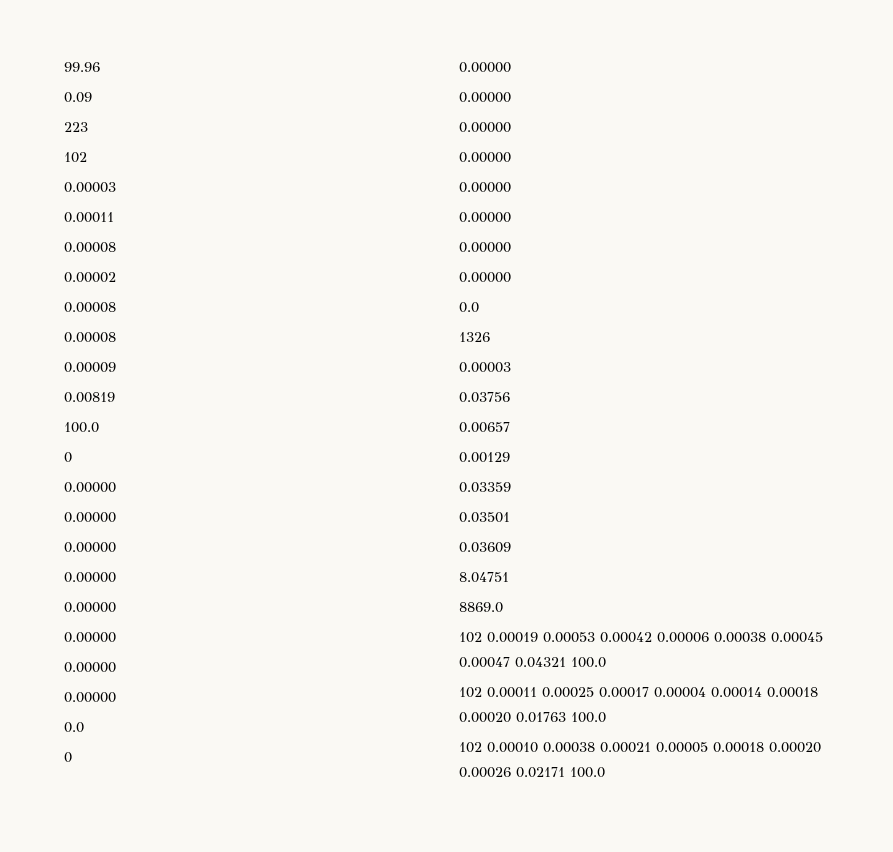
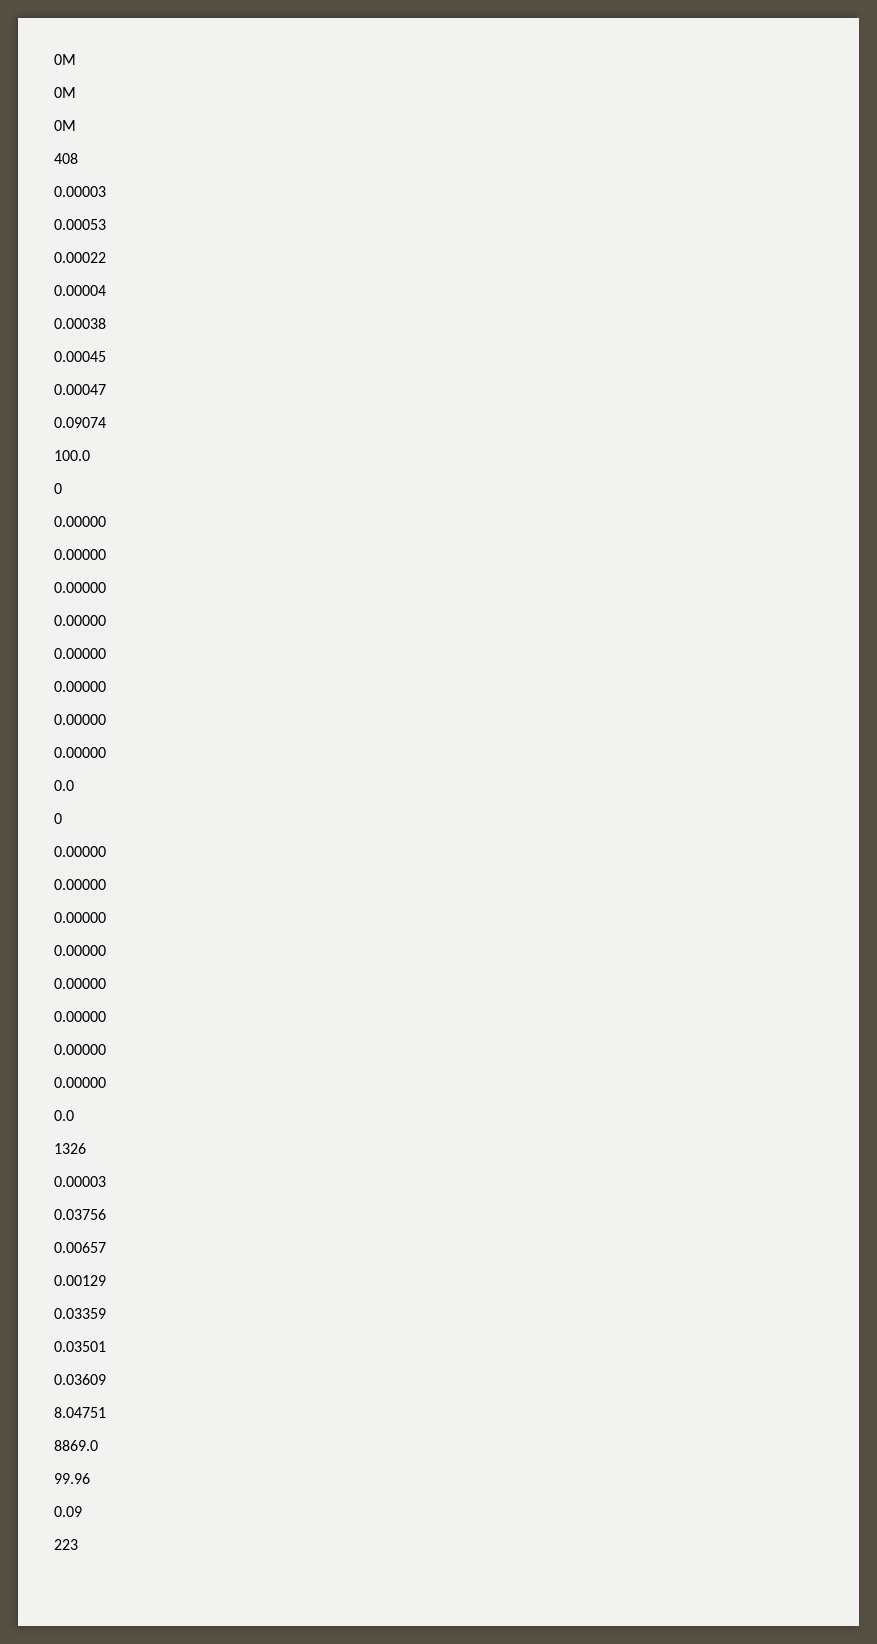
[64,62,100,72] [64,92,92,103] [64,122,88,132] [64,152,87,163] [64,182,116,193] [64,212,114,223] [64,242,116,253] [64,272,116,283] [64,302,116,313] [64,332,116,343] [64,362,116,373] [64,392,115,403] 99.96 // 0.09 // 223 // 102 // 0.00003 // 0.00011 // 0.00008 // 0.00002 // 0.00008 // 0.00008 // 0.00009 // 0.00819 -> [54,54,76,65] [54,87,76,98] [54,120,76,131] [54,153,78,164] [54,186,106,197] [54,219,106,230] [54,252,106,263] [54,285,106,296] [54,318,106,329] [54,351,106,362] [54,384,106,395] [54,417,106,428] 0M // 0M // 0M // 408 // 0.00003 // 0.00053 // 0.00022 // 0.00004 // 0.00038 // 0.00045 // 0.00047 // 0.09074
[459,632,823,643] [459,657,606,668] [459,687,818,698] [459,712,606,723] [459,742,821,753] [459,767,605,778] 102 0.00019 0.00053 0.00042 0.00006 0.00038 0.00045 0.00047 0.04321 100.0 // 102 0.00011 0.00025 0.00017 0.00004 0.00014 0.00018 0.00020 0.01763 100.0 // 102 0.00010 0.00038 0.00021 0.00005 0.00018 0.00020 0.00026 0.02171 100.0 -> [54,1473,90,1484] [54,1506,82,1517] [54,1539,78,1550] 99.96 // 0.09 // 223

